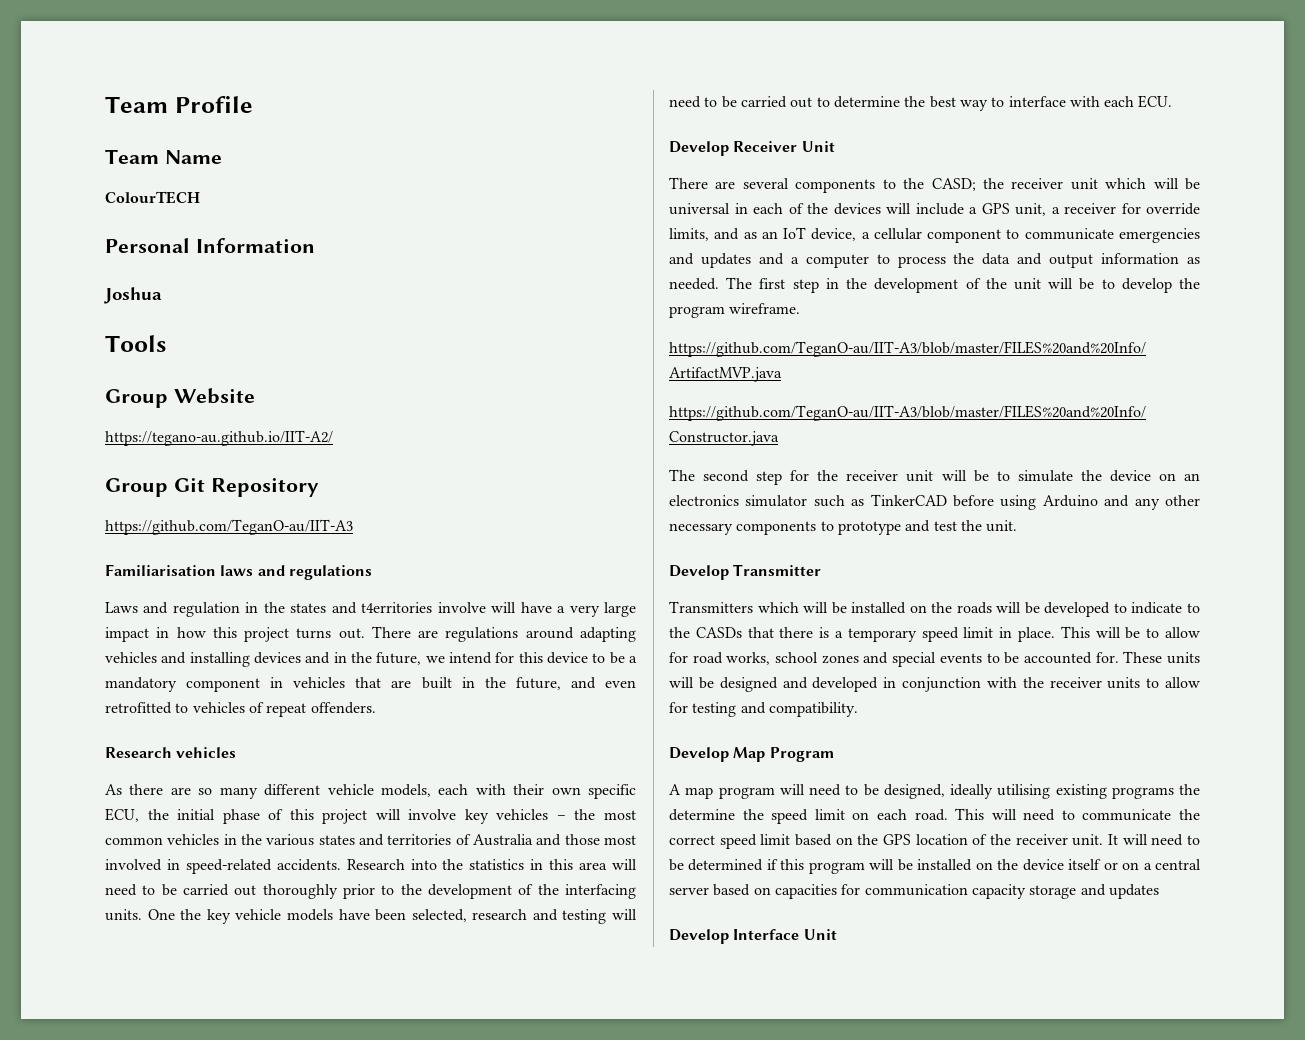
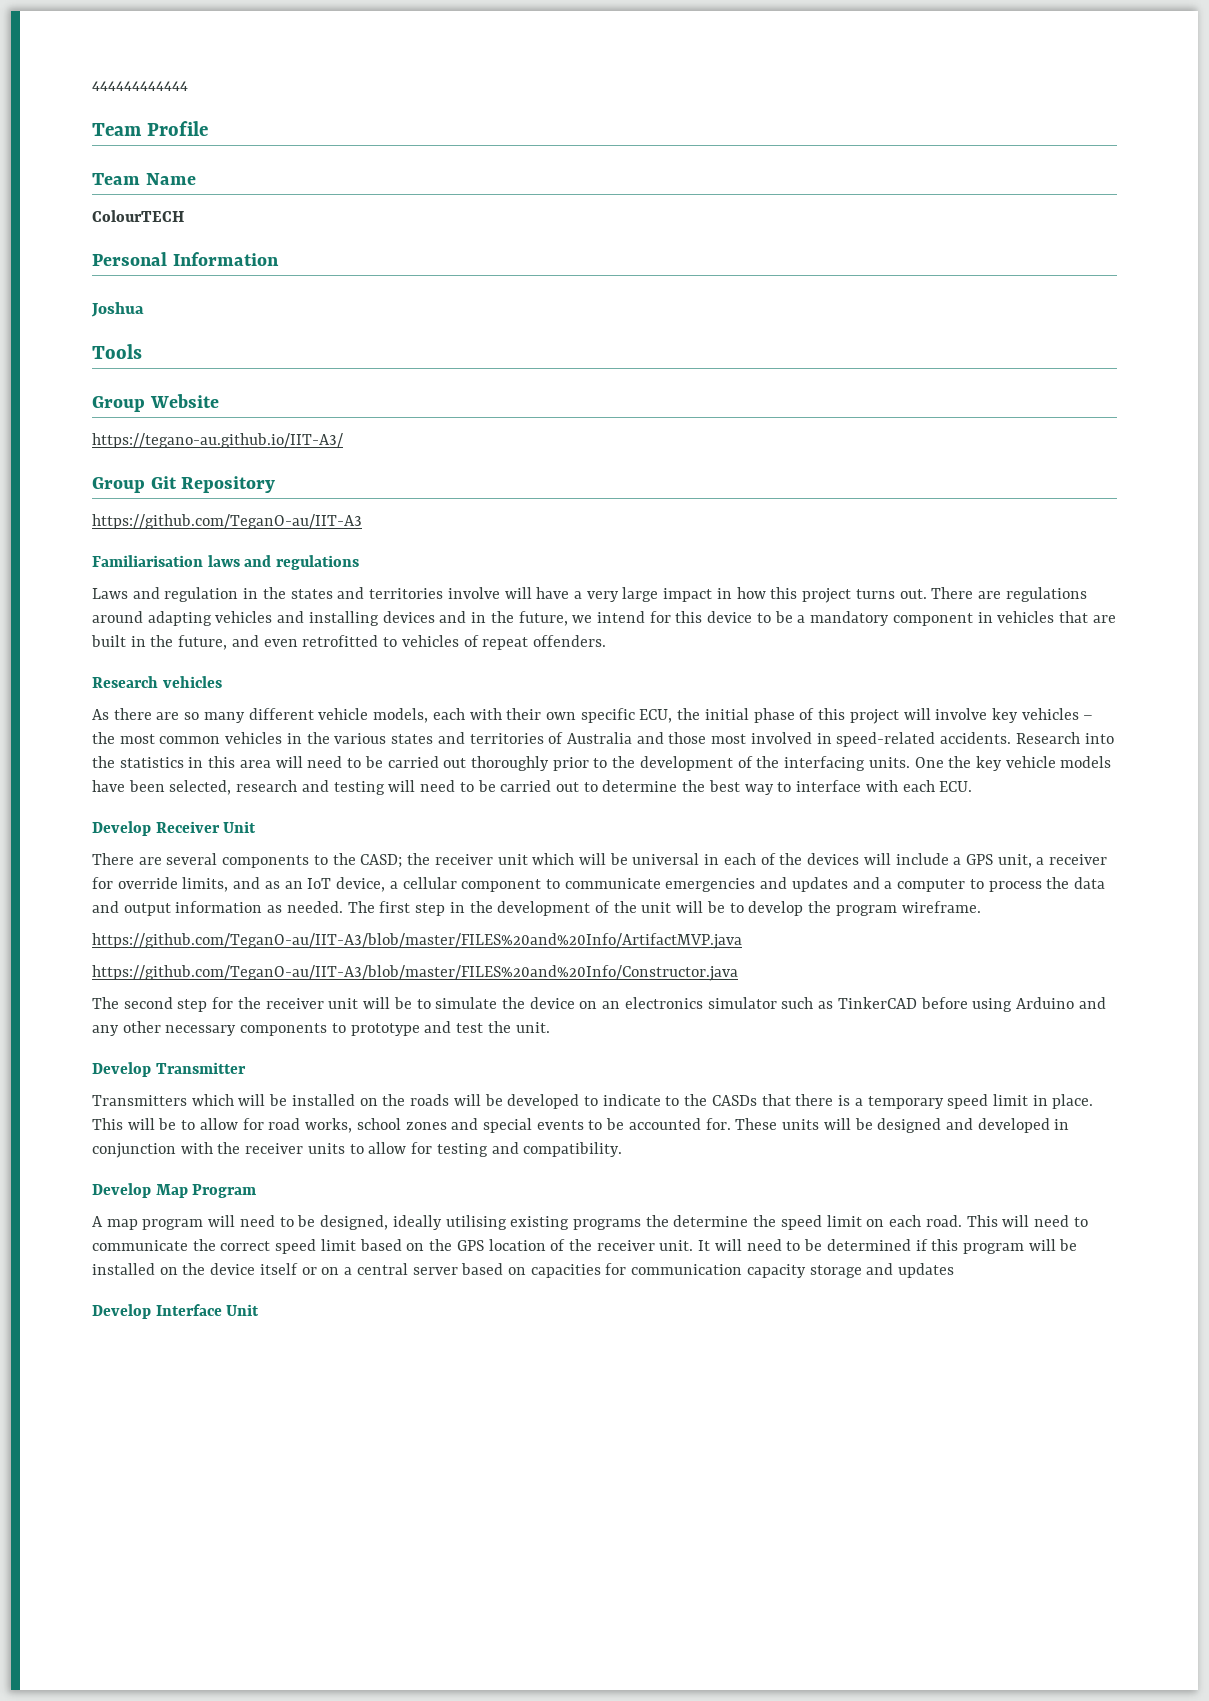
(105, 104) none -> [92,81,188,91] 444444444444 //
[105,430,333,446] https://tegano-au.github.io/IIT-A2/ -> [92,433,343,448] https://tegano-au.github.io/IIT-A3/
[361,602,433,613] t4erritories -> [369,588,444,599] territories

